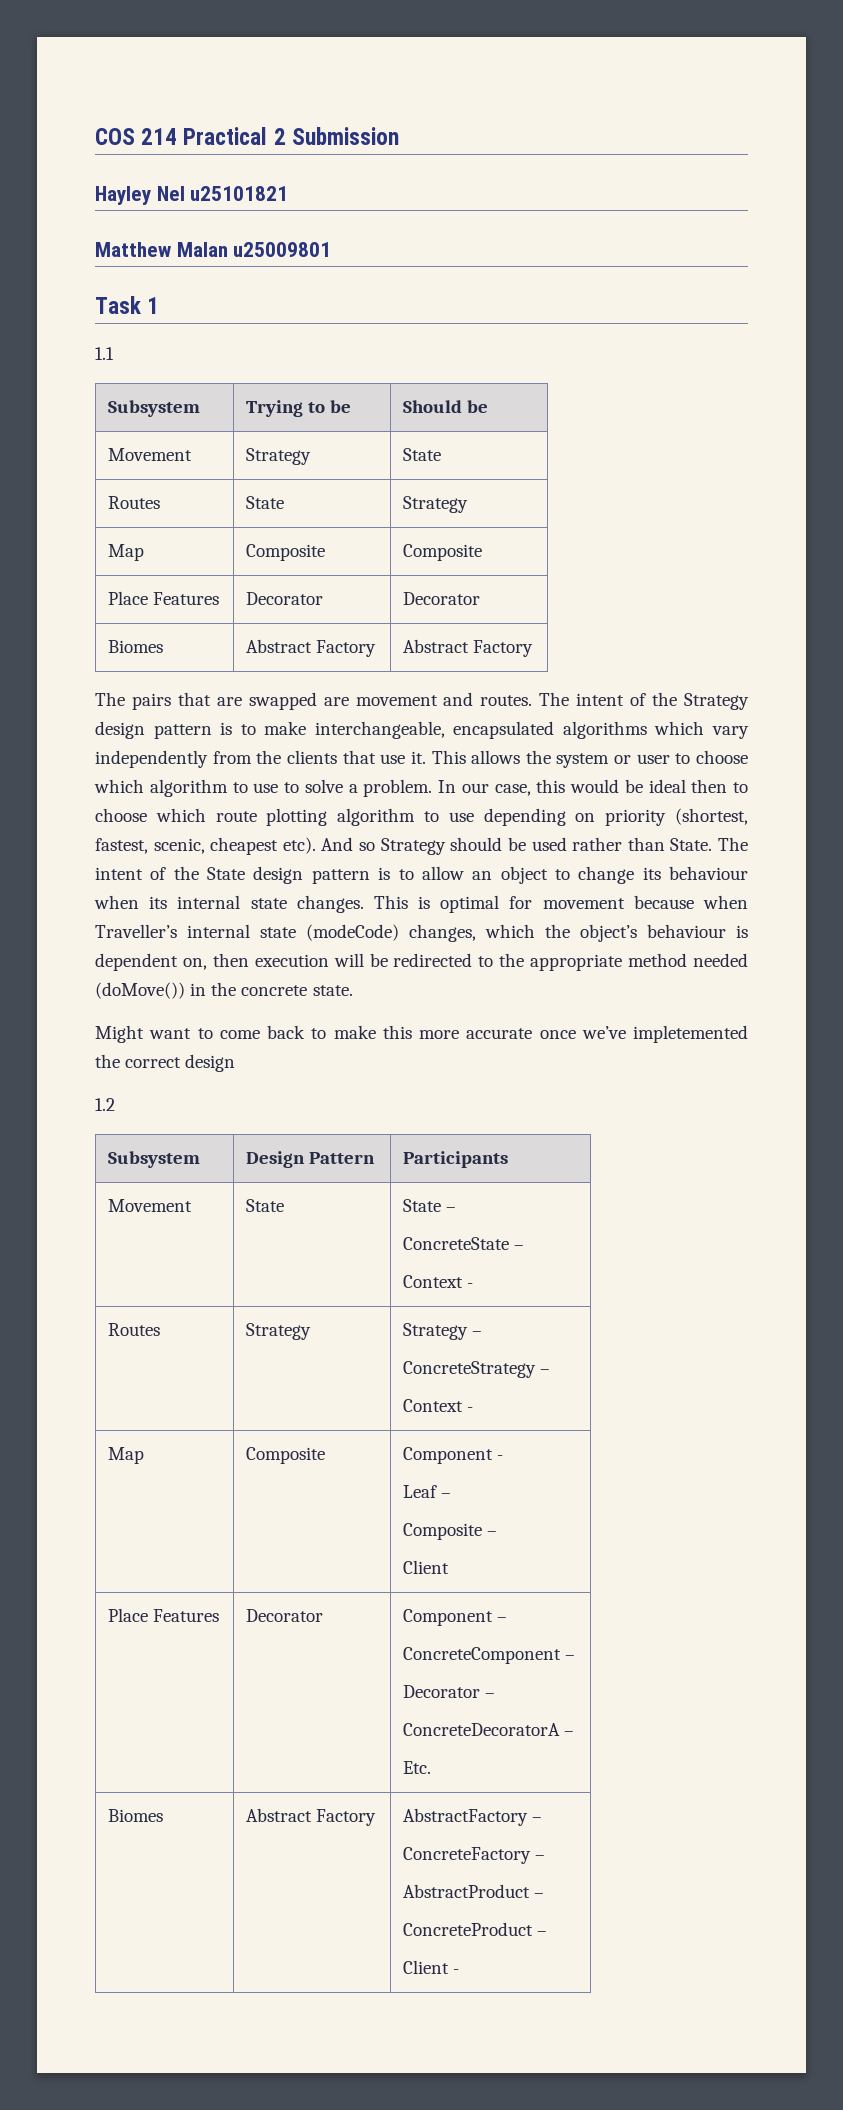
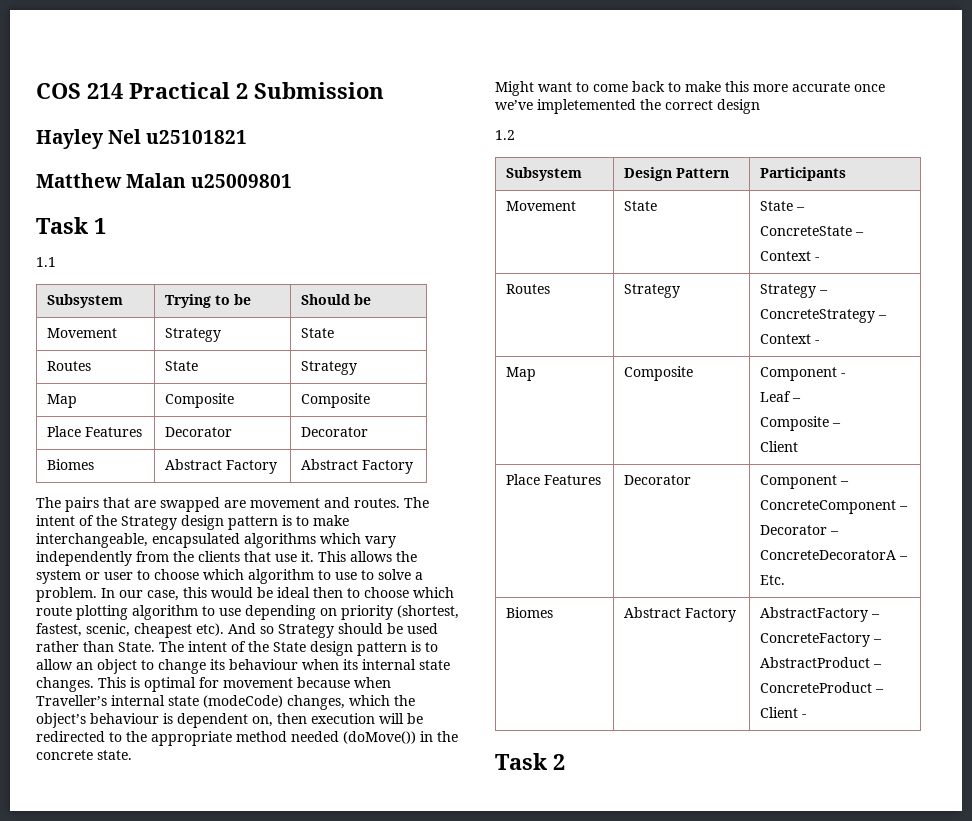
(459, 1971) none -> [495,753,565,770] // Task 2

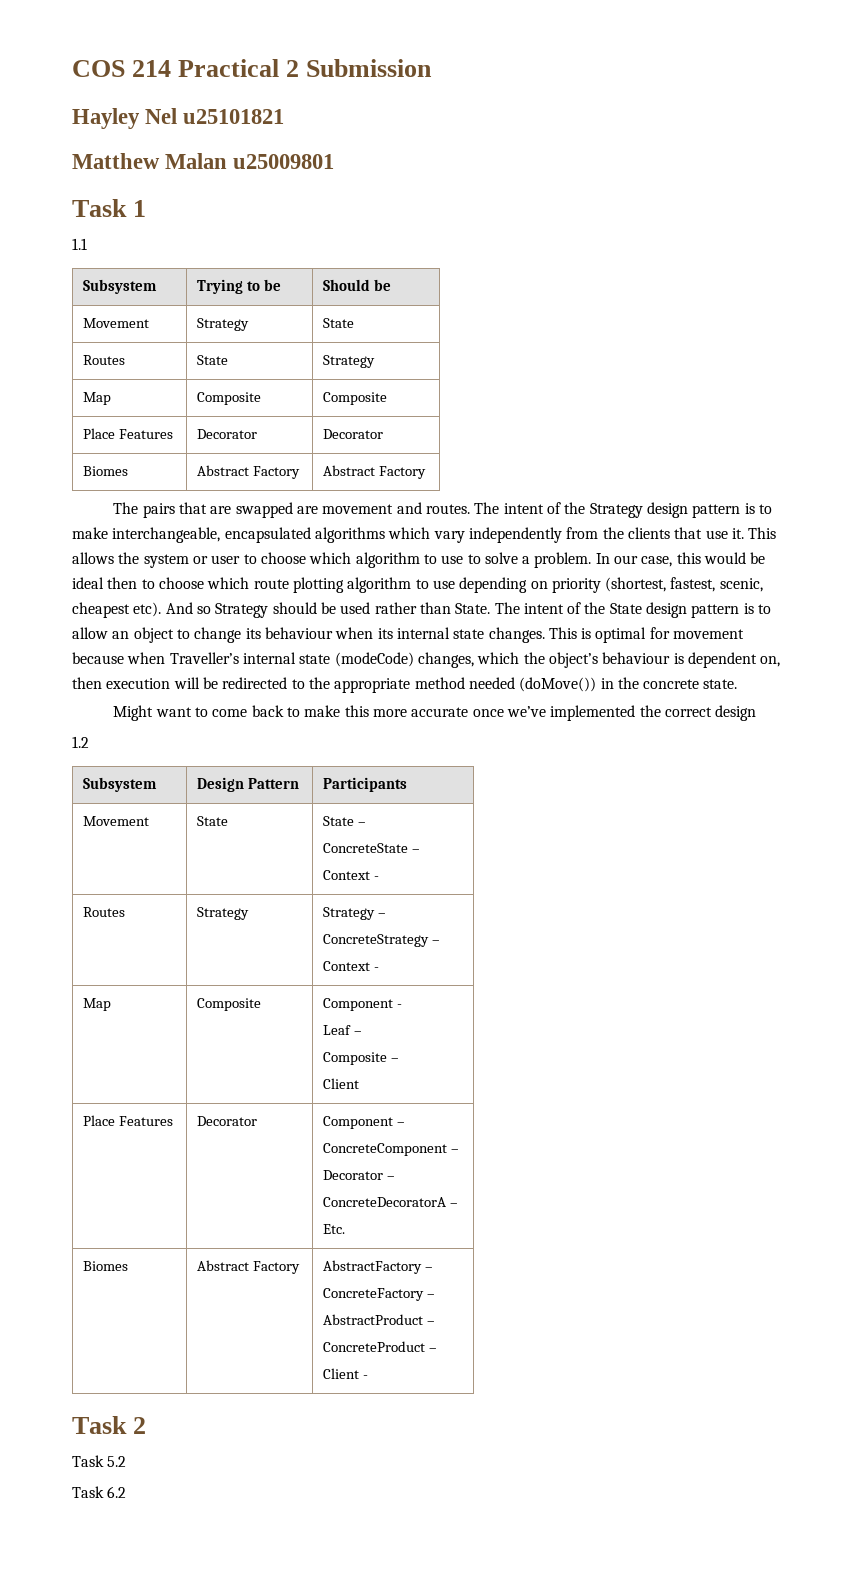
[537,99,636,114] impletemented -> [550,705,636,721] implemented
(565, 762) none -> [72,1455,127,1467] [72,1486,127,1498] // Task 5.2 // Task 6.2

